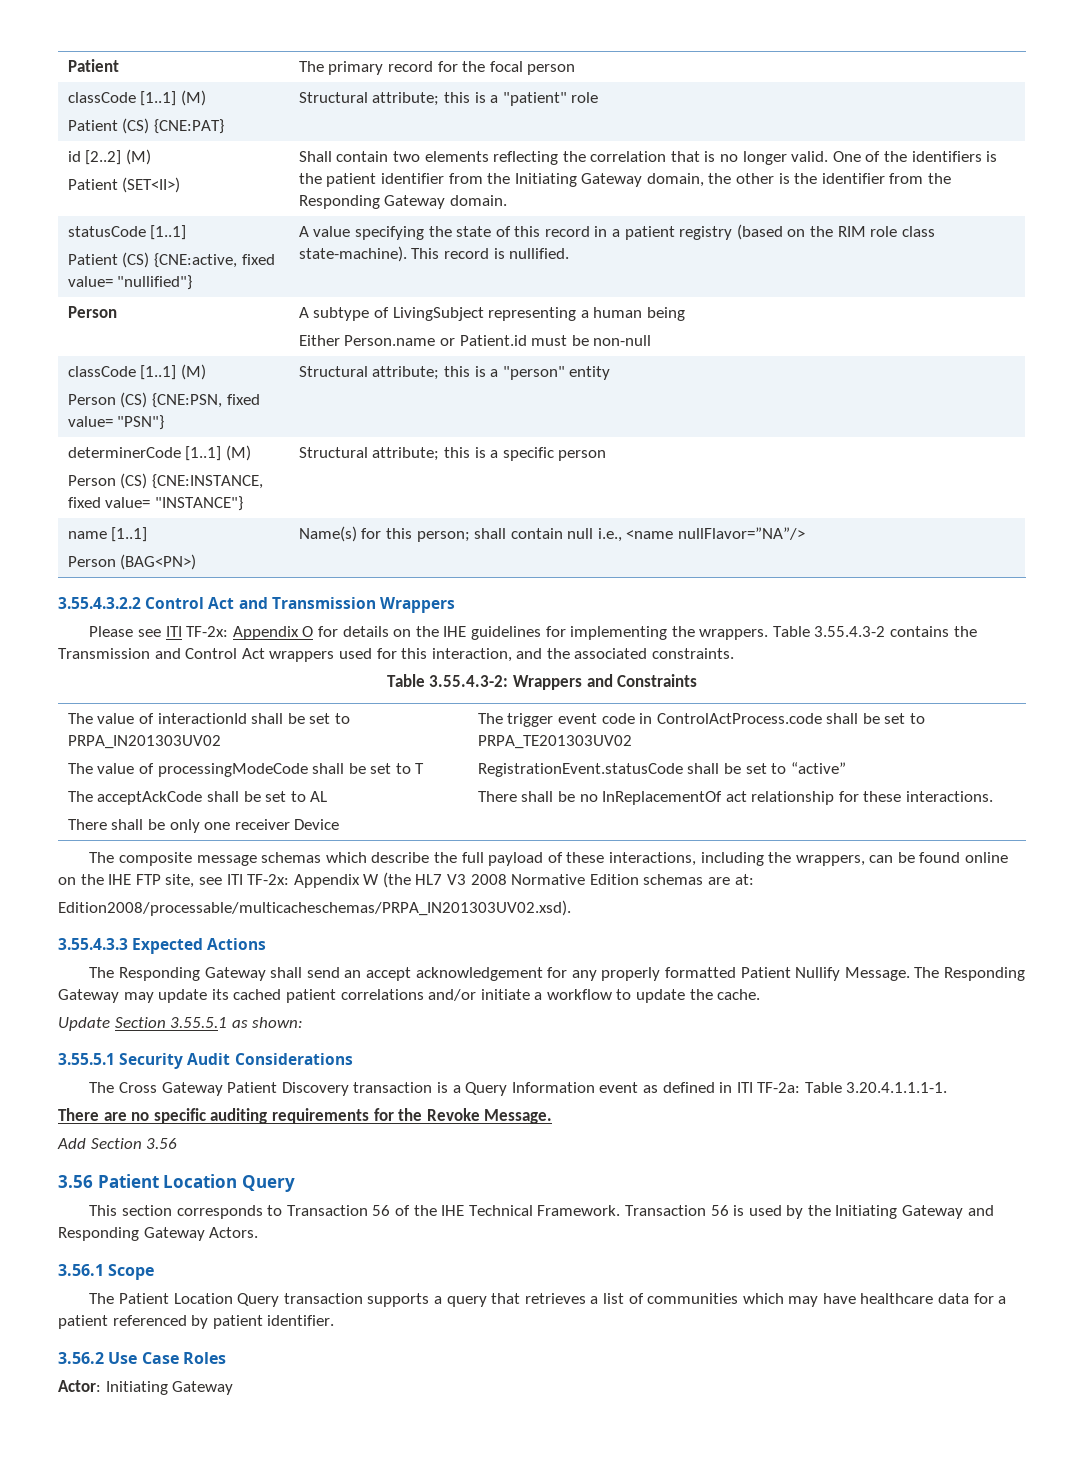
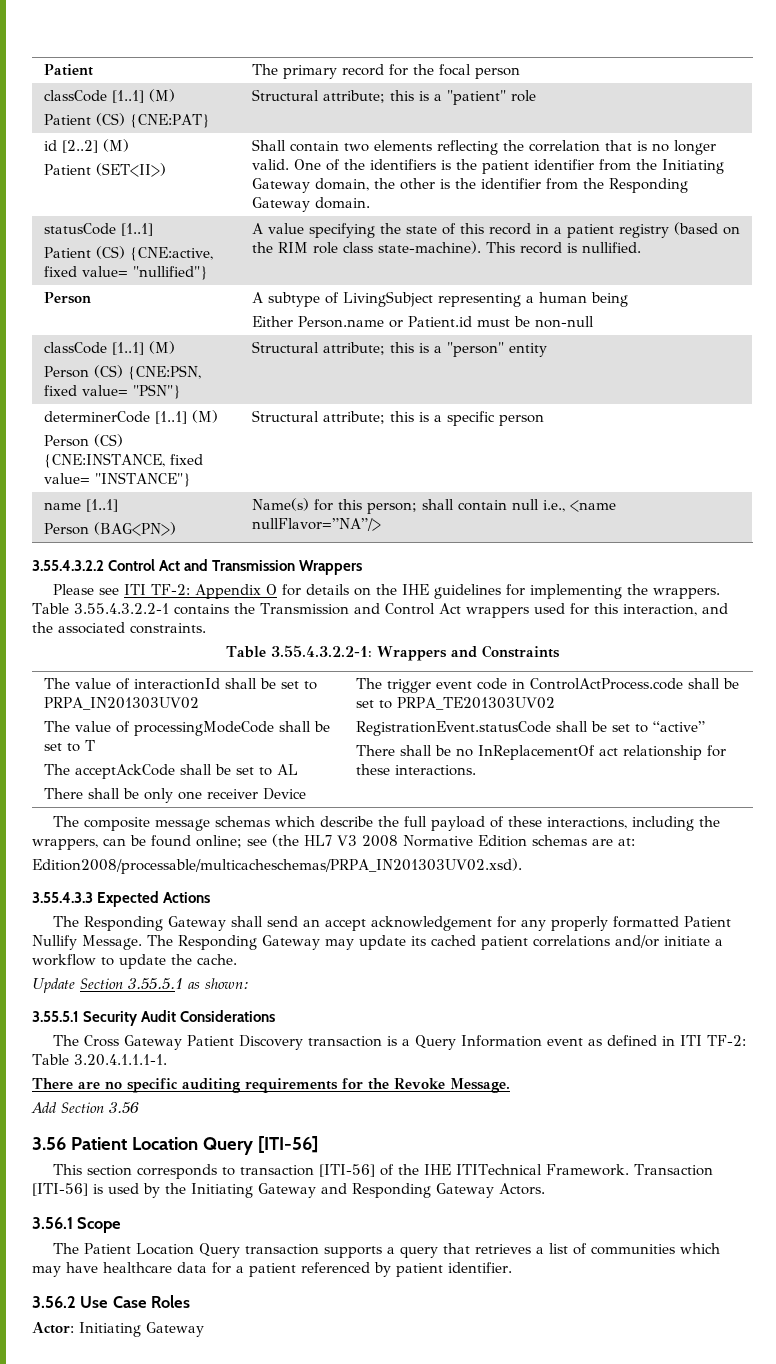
[186,626,229,637] TF-2x: -> [151,584,191,595] TF-2:
[814,626,886,637] 3.55.4.3-2 -> [73,603,169,614] 3.55.4.3.2.2-1
[429,675,509,687] 3.55.4.3-2: -> [271,645,372,657] 3.55.4.3.2.2-1:
[965,852,1009,863] [58,874,380,888] online on the IHE FTP site, see ITI TF-2x: Appendix W -> [196,835,267,848] online; see
[757,1082,801,1093] TF-2a: -> [707,1035,747,1046] TF-2:
(295, 1183) none -> [257,1136,318,1153] [ITI-56]
[286,1205,391,1216] Transaction 56 -> [240,1164,376,1177] transaction [ITI-56]
[468,1205,533,1216] Technical -> [456,1164,543,1175] ITITechnical
[710,1205,729,1216] 56 -> [32,1183,88,1196] [ITI-56]

